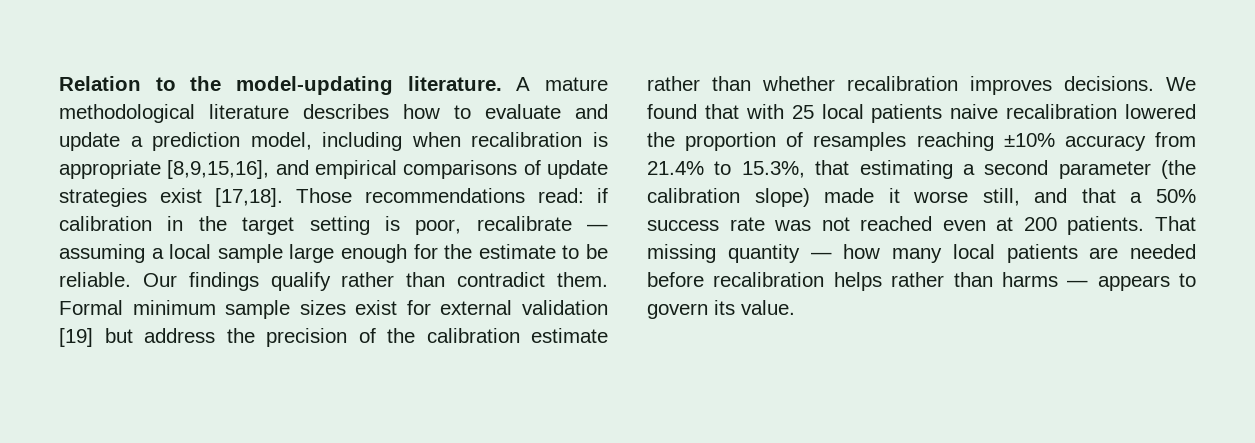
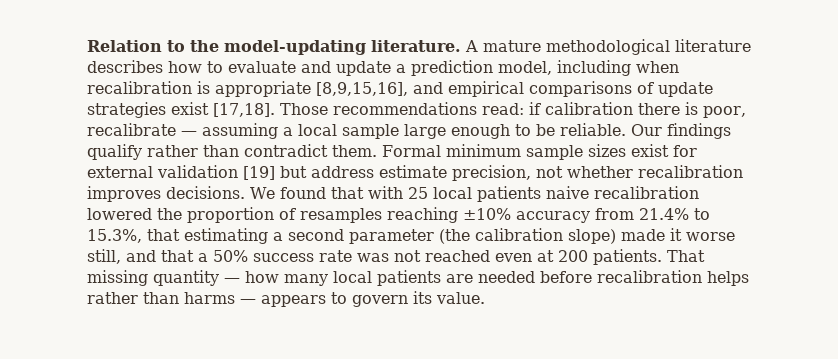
[167,216,370,235] in the target setting -> [638,103,680,115] there
[413,244,556,259] for the estimate -> (510, 131) none
[226,328,608,347] [647,76,751,91] the precision of the calibration estimate rather than -> [379,165,563,181] estimate precision, not

